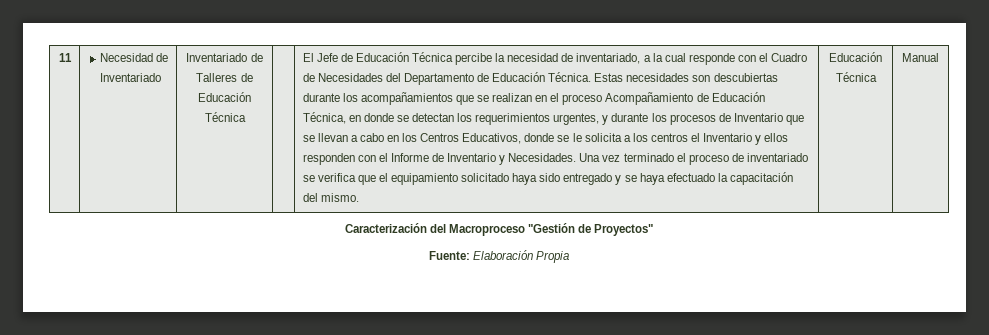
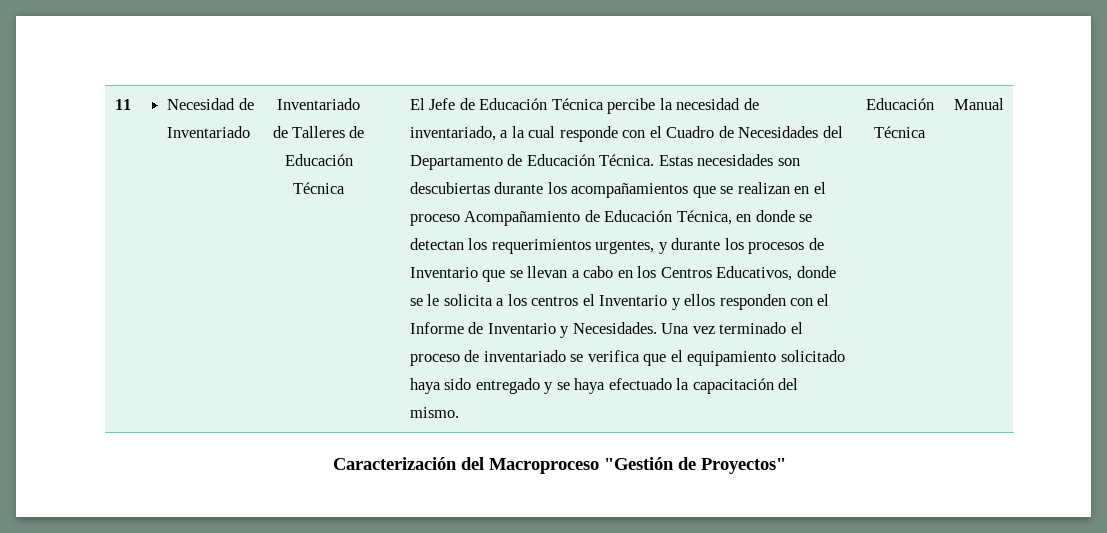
[428,250,570,263] // Fuente: Elaboración Propia -> (786, 466) none

